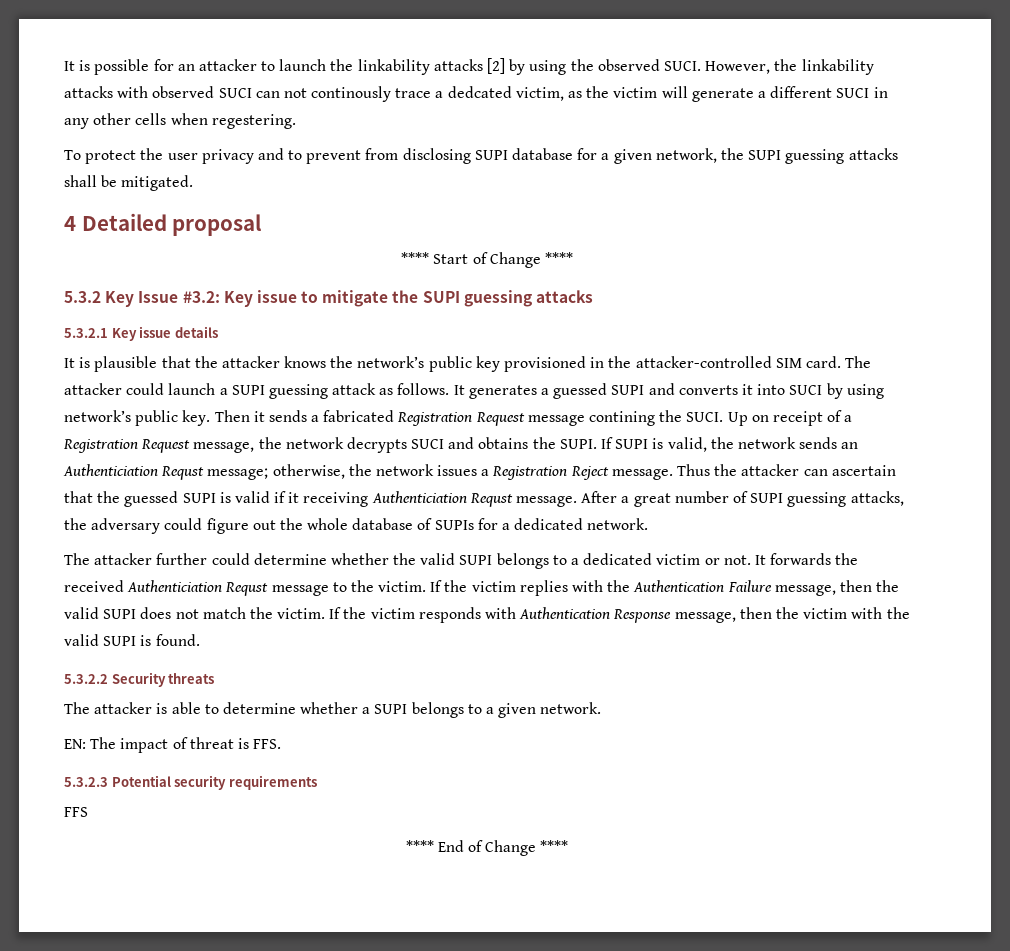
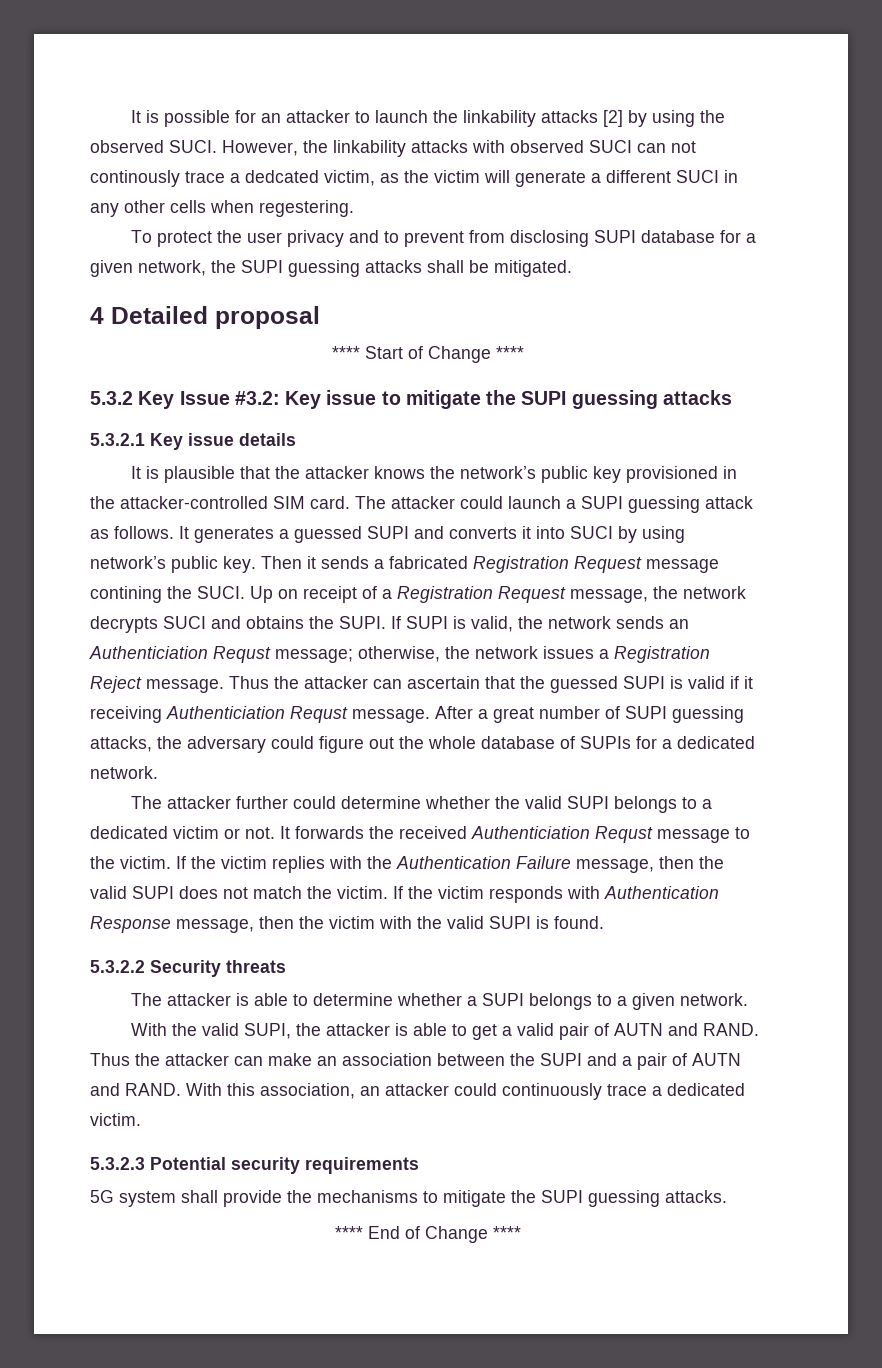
[64,737,282,753] [64,775,317,790] [64,807,88,817] EN: The impact of threat is FFS. // 5.3.2.3 Potential security requirements // FFS -> [131,1023,760,1040] [90,1053,741,1070] [90,1083,745,1100] [90,1113,141,1126] [90,1157,419,1174] [90,1190,727,1207] With the valid SUPI, the attacker is able to get a valid pair of AUTN and RAND. Thus the attacker can make an association between the SUPI and a pair of AUTN and RAND. With this association, an attacker could continuously trace a dedicated victim. // 5.3.2.3 Potential security requirements // 5G system shall provide the mechanisms to mitigate the SUPI guessing attacks.

